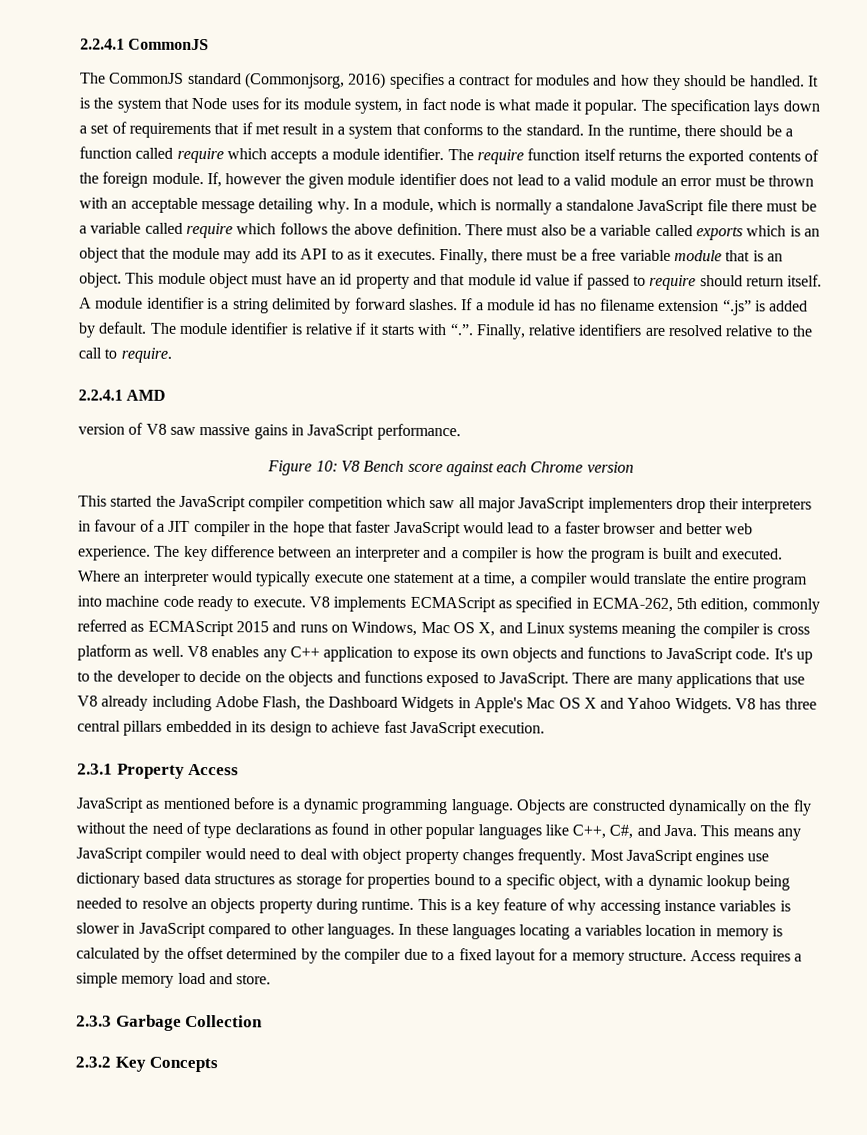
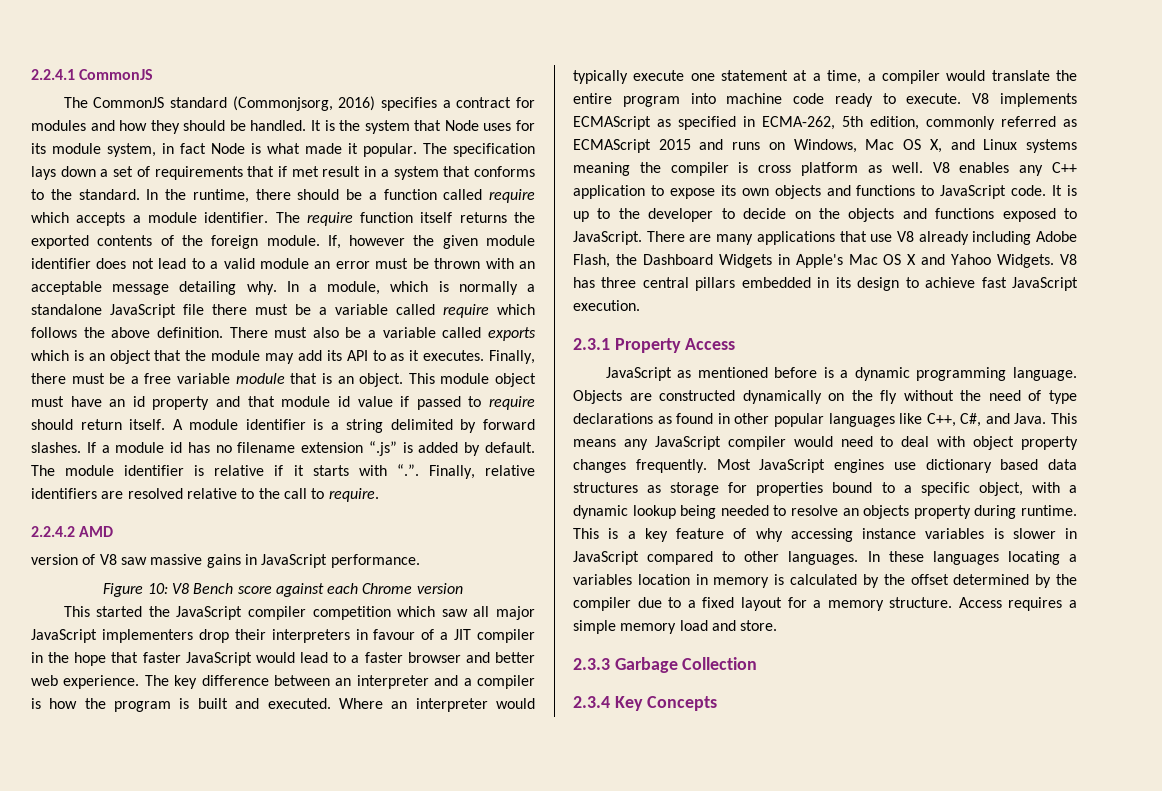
[448,99,481,111] node -> [211,143,245,154] Node
[78,389,123,401] 2.2.4.1 -> [31,526,75,537] 2.2.4.2
[773,648,793,660] It's -> [1052,185,1077,196] It is
[75,1056,111,1068] 2.3.2 -> [573,696,610,708] 2.3.4

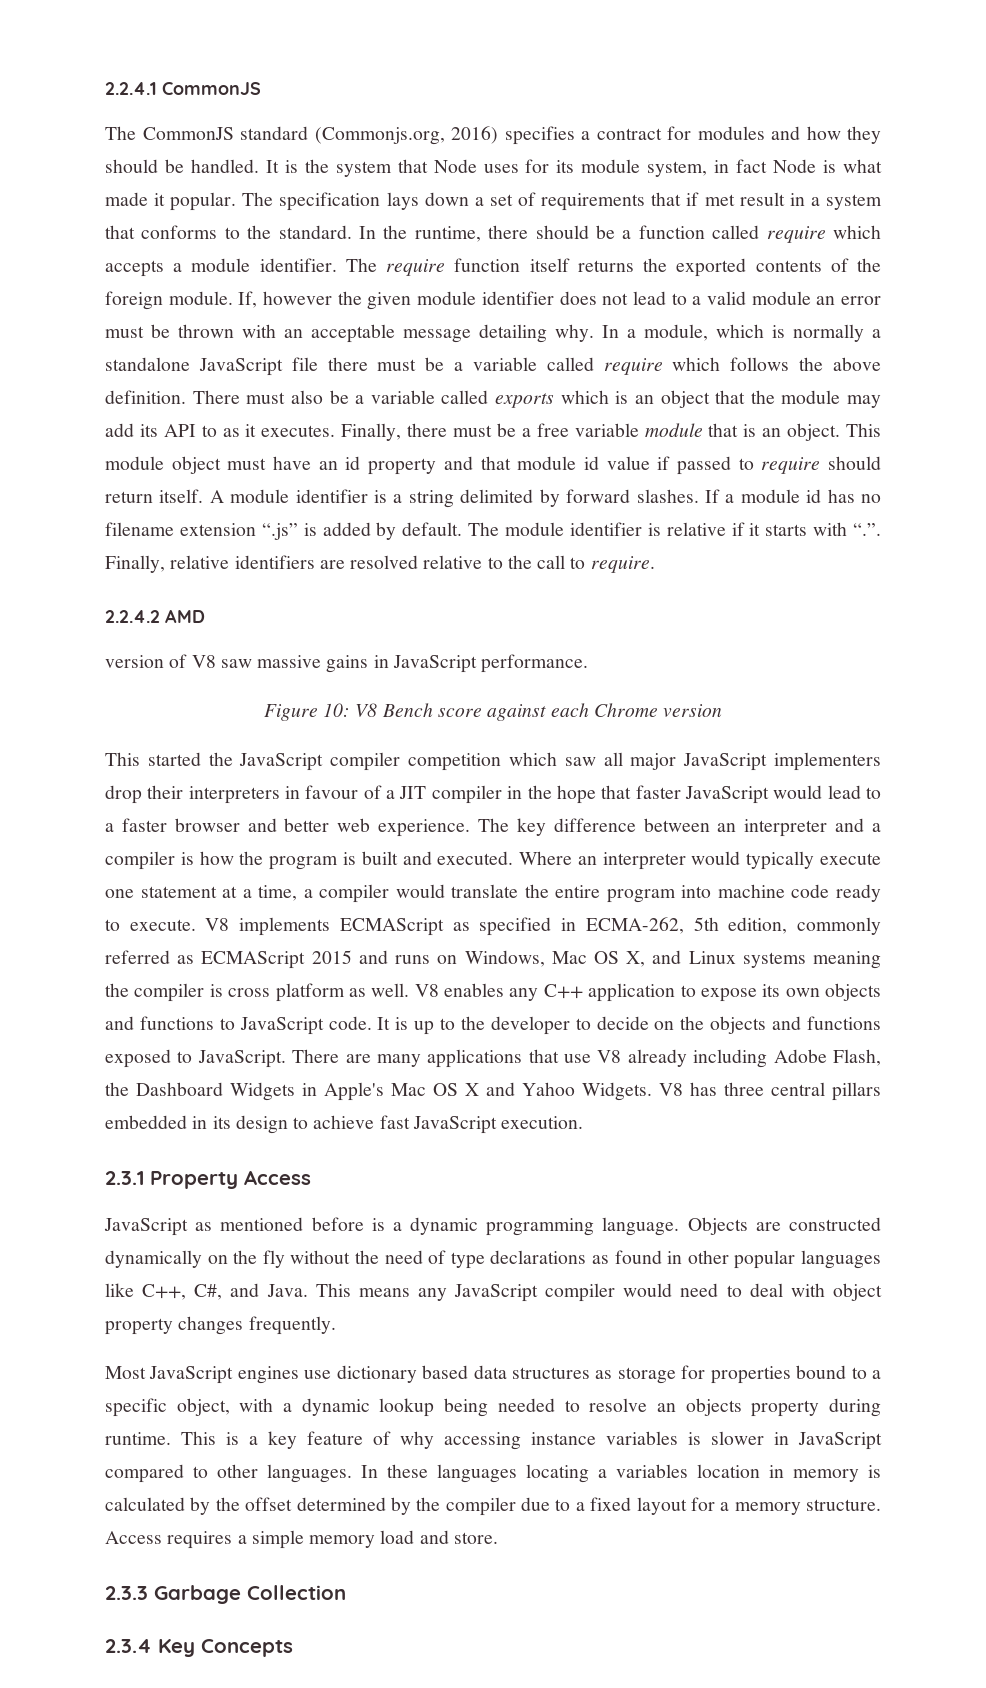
[232,96,333,111] (Commonjsorg, -> [314,127,445,145] (Commonjs.org,
(707, 466) none -> (336, 1325) //

